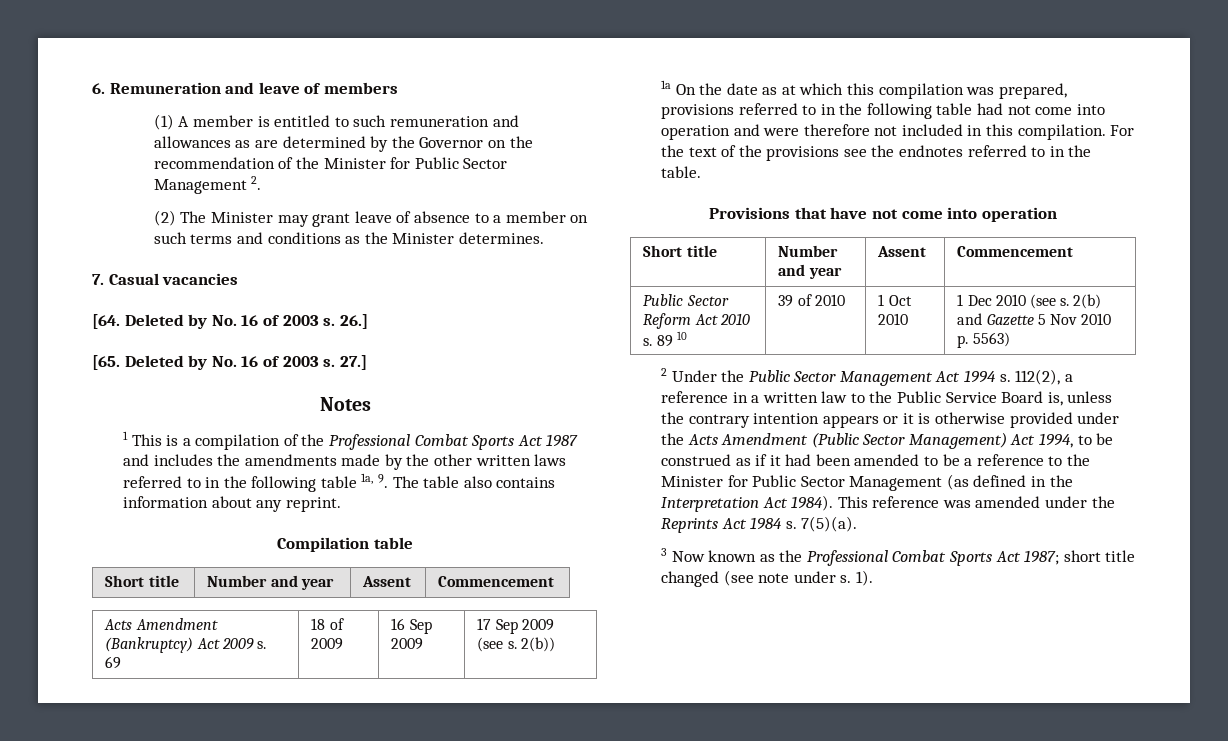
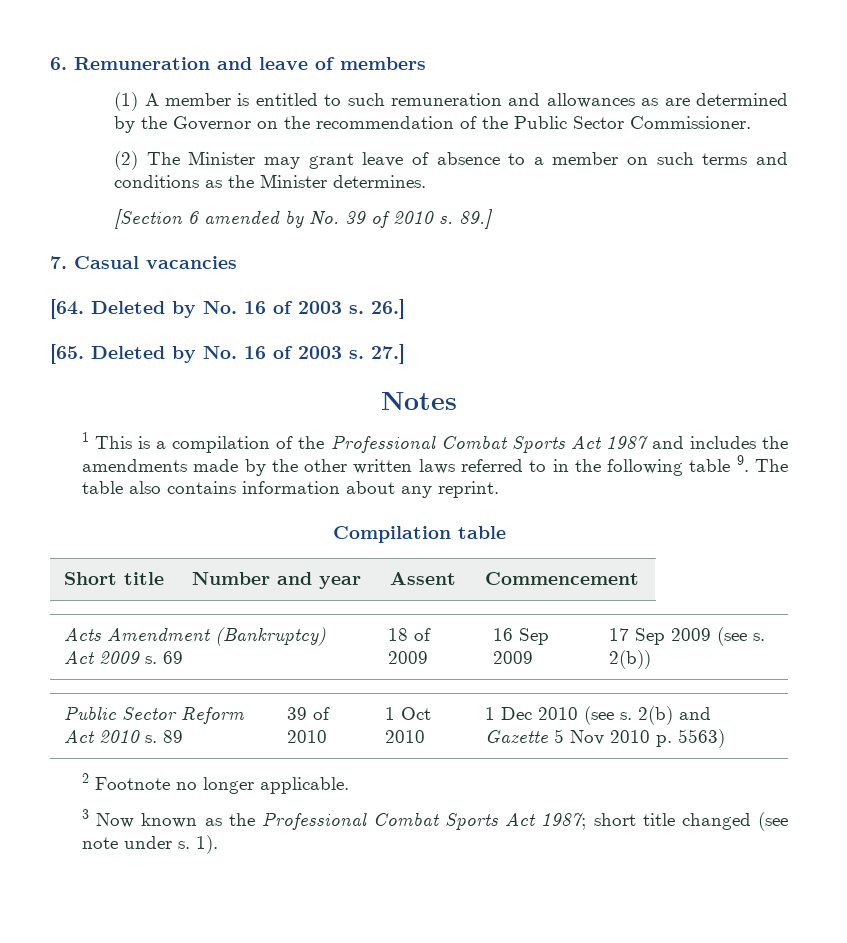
[323,157,508,169] [153,176,262,194] Minister for Public Sector Management 2. -> [514,116,752,129] Public Sector Commissioner.
(544, 238) none -> [114,209,494,229] // [Section 6 amended by No. 39 of 2010 s. 89.]
[361,473,374,484] 1a, -> (731, 465) none
[660,80,1067,99] [660,103,1105,119] [660,124,1135,140] [660,145,1092,161] [660,166,701,178] [709,207,1057,222] [643,245,717,257] [778,245,839,257] [778,264,842,279] [877,246,927,257] [957,246,1074,257] // 1a On the date as at which this compilation was prepared, provisions referred to in the following table had not come into operation and were therefore not included in this compilation. For the text of the provisions see the endnotes referred to in the table. // Provisions that have not come into operation // Short title | Number and year | Assent | Commencement -> (652, 659) none
[676,331,687,340] 10 -> (184, 736) none
[671,369,1073,386] [660,391,1113,406] [660,412,1120,428] [660,432,1114,449] [660,454,1091,466] [660,474,1073,491] [660,495,1115,512] [660,516,858,533] Under the Public Sector Management Act 1994 s. 112(2), a reference in a written law to the Public Service Board is, unless the contrary intention appears or it is otherwise provided under the Acts Amendment (Public Sector Management) Act 1994, to be construed as if it had been amended to be a reference to the Minister for Public Sector Management (as defined in the Interpretation Act 1984). This reference was amended under the Reprints Act 1984 s. 7(5)(a). -> [95,777,350,794] Footnote no longer applicable.

